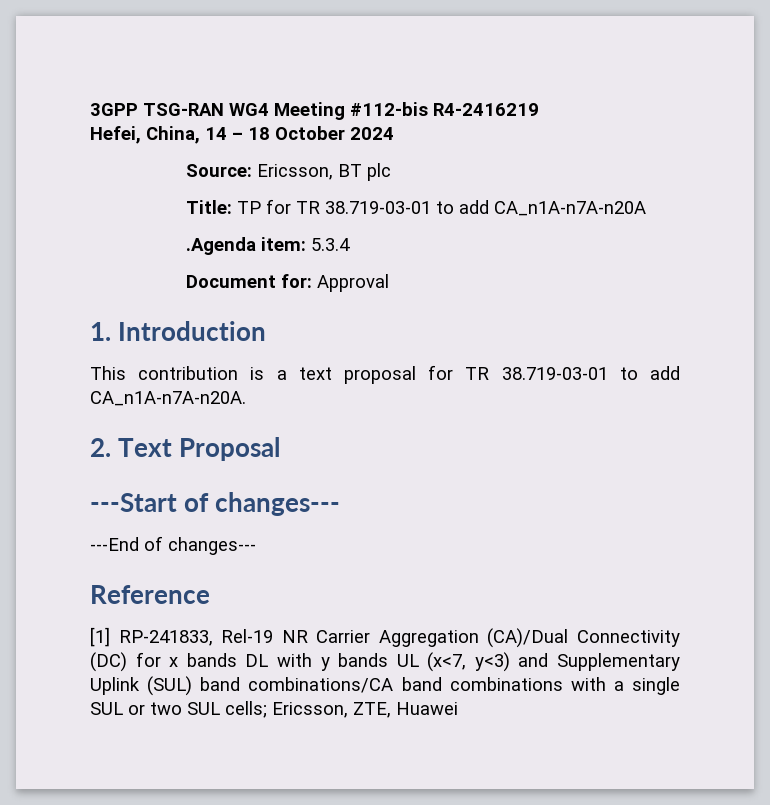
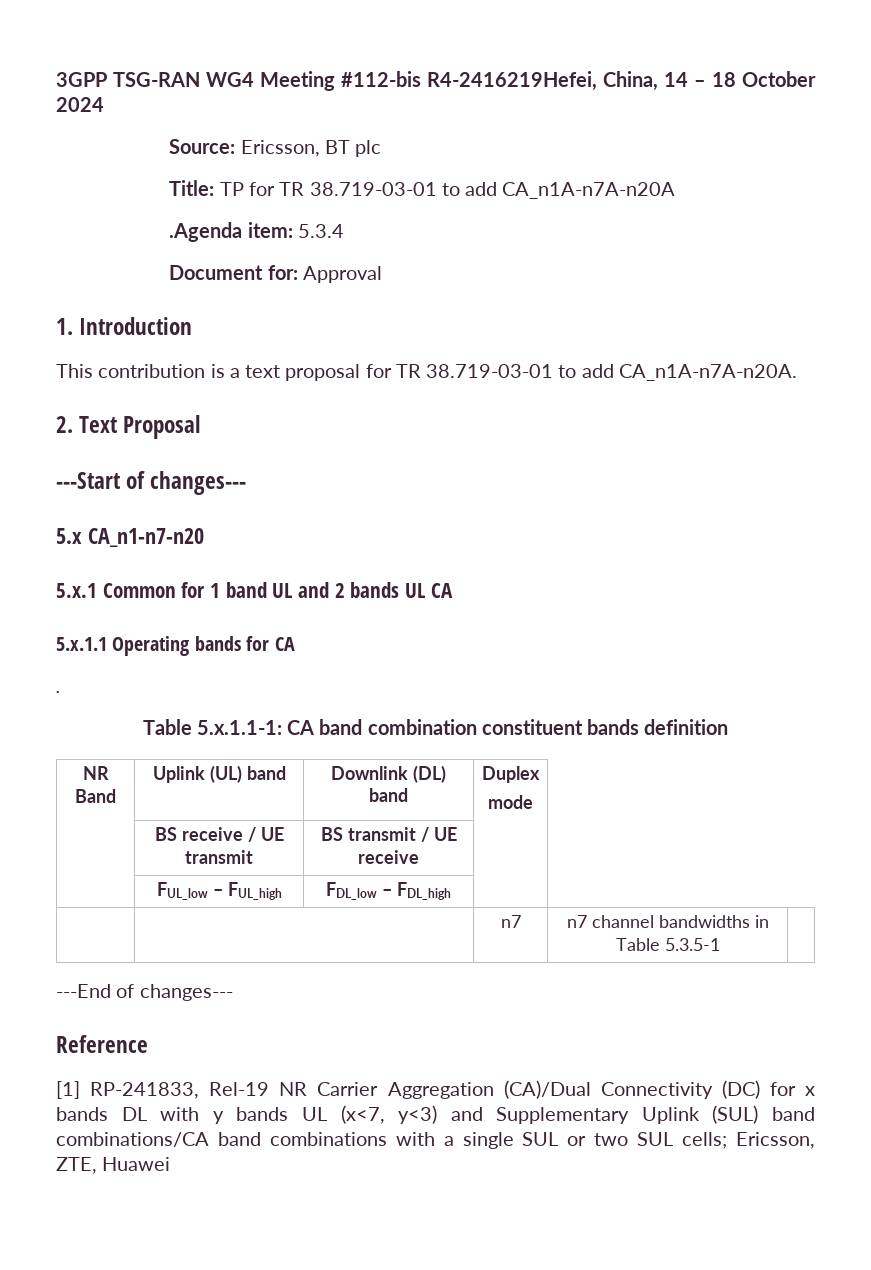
[433,103,539,116] [90,126,141,144] R4-2416219 // Hefei, -> [427,71,597,91] R4-2416219Hefei,
(340, 504) none -> [56,528,204,547] [56,582,453,598] [56,636,295,656] [56,691,61,693] [142,719,729,735] [82,766,109,780] [75,789,116,803] [152,765,286,783] [331,765,446,783] [369,788,408,802] [482,766,540,783] [488,795,533,809] [154,827,284,842] [185,850,253,864] [320,827,457,842] [358,850,419,864] [156,882,282,900] [326,882,451,900] [500,915,521,928] [566,915,769,928] [615,938,720,951] // 5.x CA_n1-n7-n20 // 5.x.1 Common for 1 band UL and 2 bands UL CA // 5.x.1.1 Operating bands for CA // . // Table 5.x.1.1-1: CA band combination constituent bands definition // NR Band | Uplink (UL) band | Downlink (DL) band | Duplex // mode // | BS receive / UE transmit | BS transmit / UE receive | // | FUL_low – FUL_high | FDL_low – FDL_high | // | | n7 | n7 channel bandwidths in Table 5.3.5-1 |

